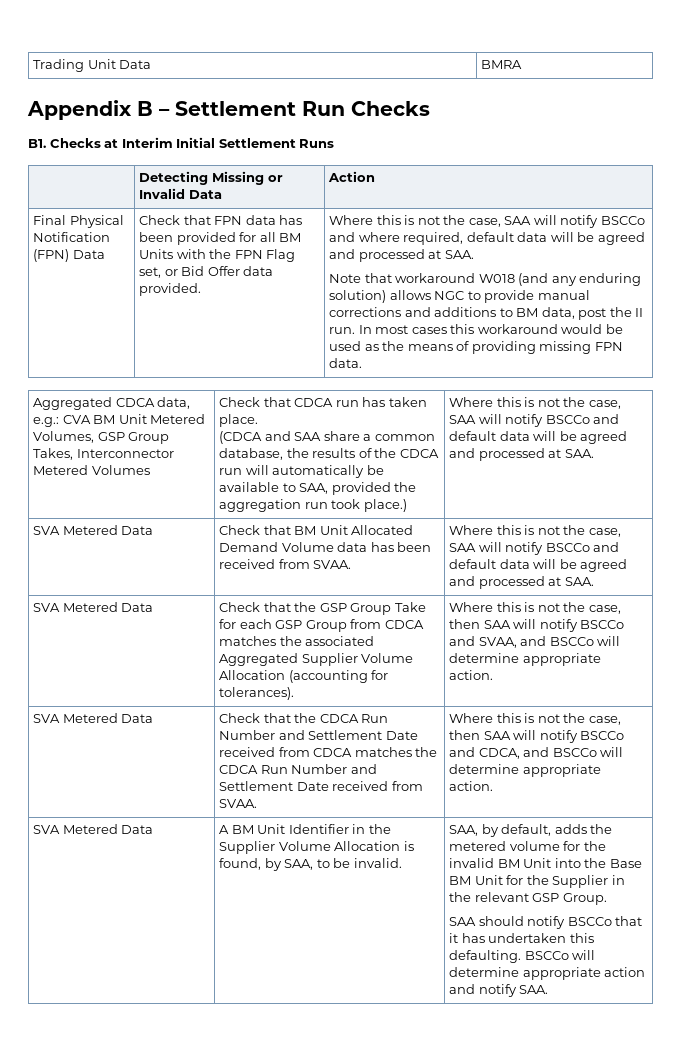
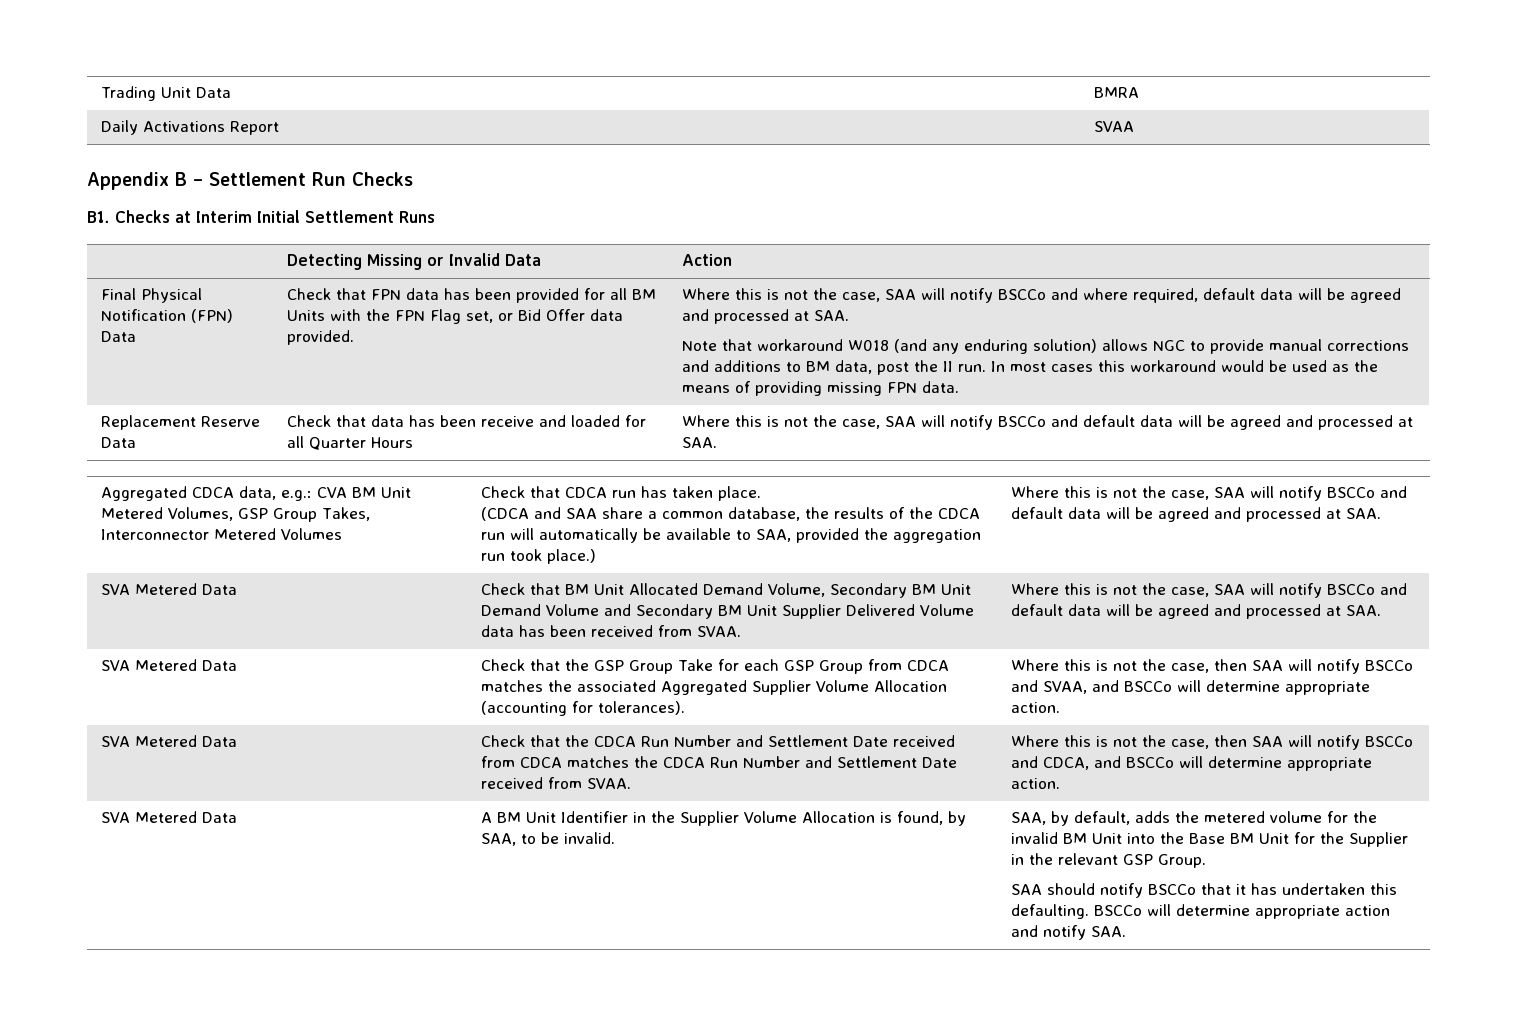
(523, 64) none -> [100,120,279,135] [1093,121,1135,132] // Daily Activations Report | SVAA
(363, 363) none -> [100,415,260,430] [100,437,136,448] [286,415,646,427] [286,436,413,450] [681,415,1413,430] [681,437,717,448] // Replacement Reserve Data | Check that data has been receive and loaded for all Quarter Hours | Where this is not the case, SAA will notify BSCCo and default data will be agreed and processed at SAA.
(279, 547) none -> [767,583,972,598] [480,604,916,619] Volume, Secondary BM Unit Demand Volume and Secondary BM Unit Supplier Delivered

